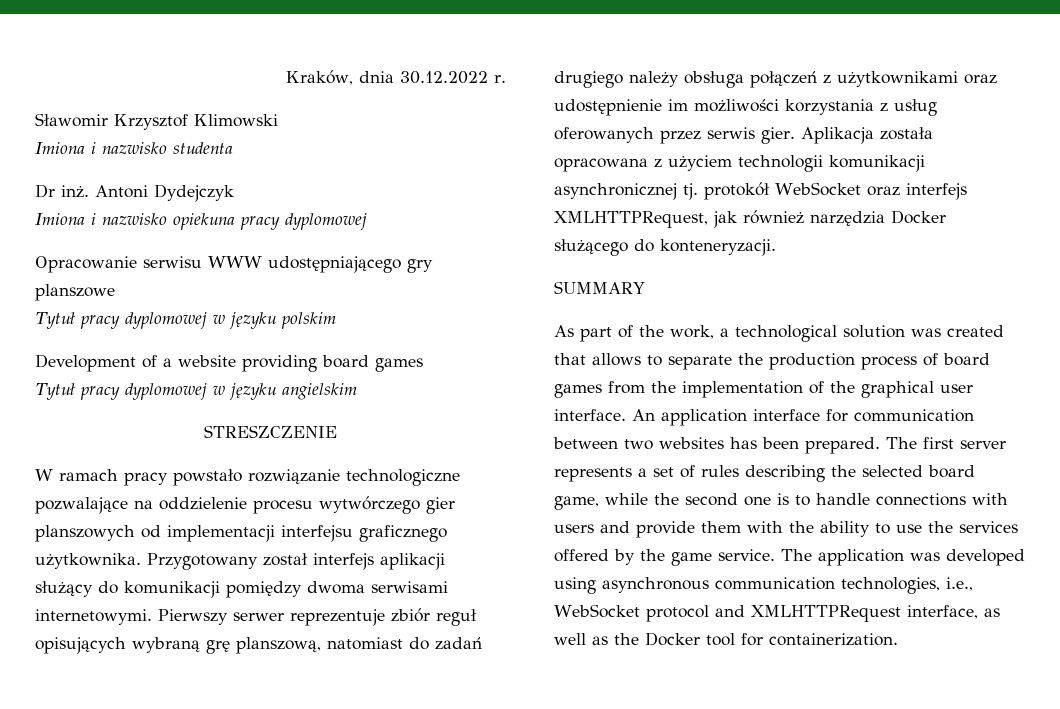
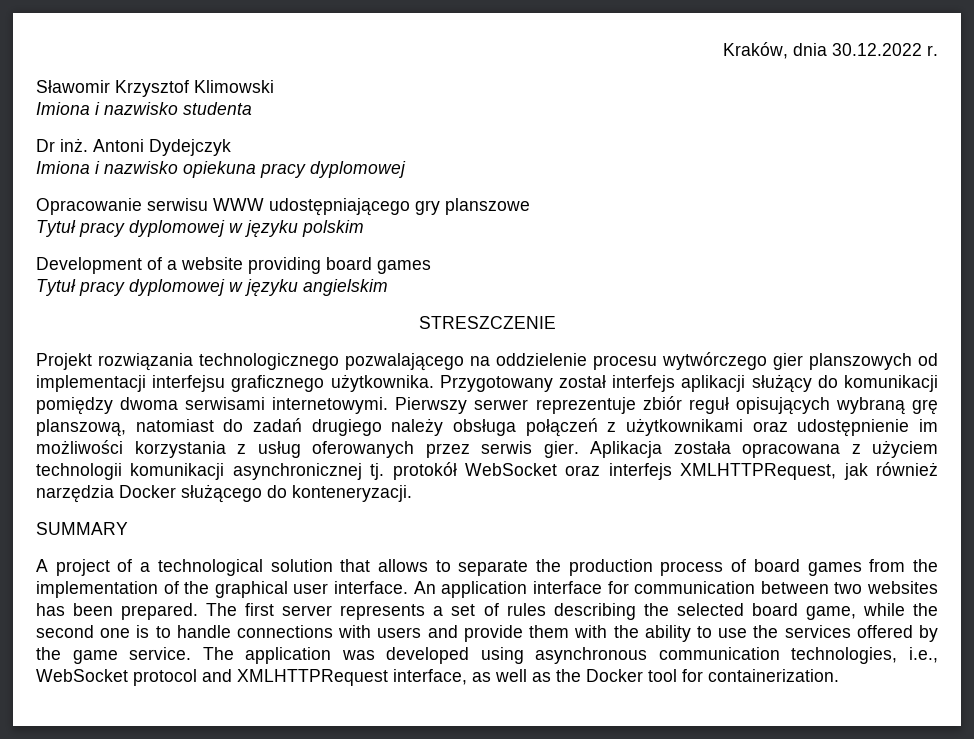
[35,469,460,486] [35,497,128,514] W ramach pracy powstało rozwiązanie technologiczne pozwalające -> [36,353,464,371] Projekt rozwiązania technologicznego pozwalającego
[554,325,714,342] As part of the work, -> [36,559,133,576] A project of
[911,325,1004,337] was created -> (333, 565) none

